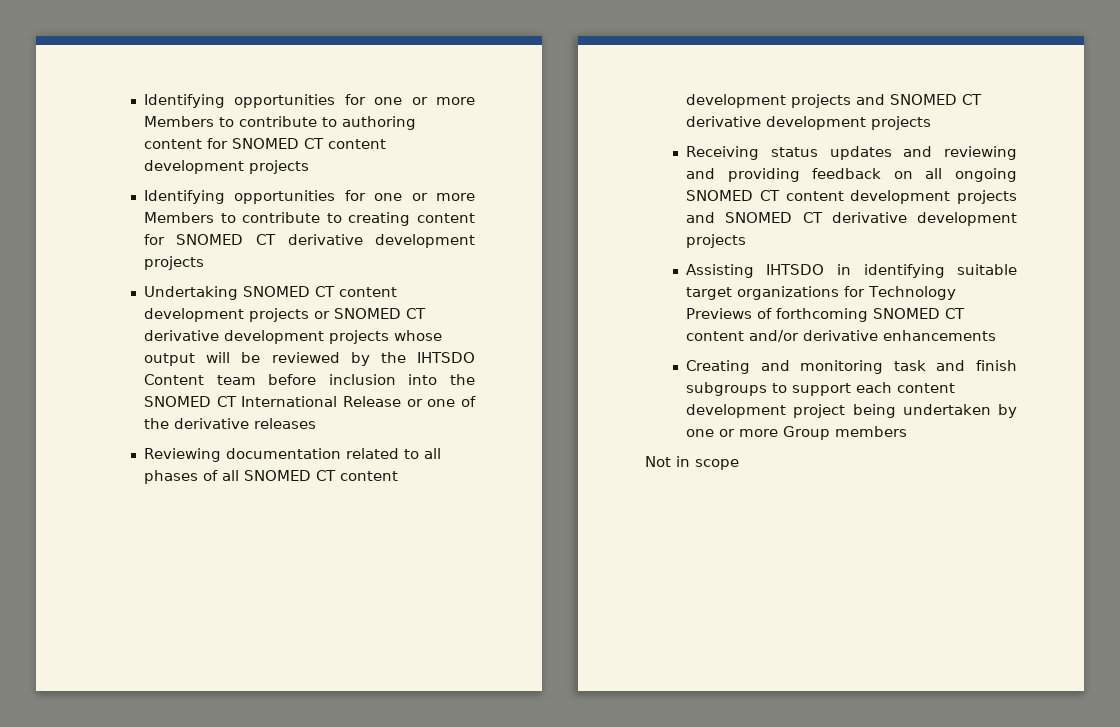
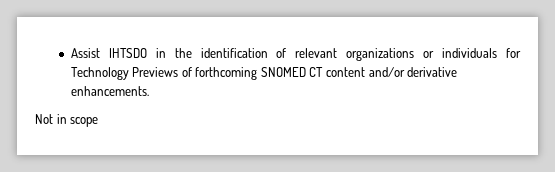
[143,94,475,108] [143,116,416,130] [143,138,386,149] [143,160,309,174] [143,190,475,204] [143,212,475,226] [143,234,475,248] [143,256,204,270] [143,286,397,300] [143,308,426,322] [143,330,442,344] [143,352,475,366] [143,374,475,385] [143,396,476,407] [143,418,316,429] [143,448,441,462] [143,470,398,484] [685,94,982,108] [685,116,931,130] [685,146,1017,160] [685,168,1017,182] [685,190,1017,204] [685,212,1017,226] [685,234,746,248] [685,264,1017,278] [685,286,839,300] Identifying opportunities for one or more Members to contribute to authoring content for SNOMED CT content development projects // Identifying opportunities for one or more Members to contribute to creating content for SNOMED CT derivative development projects // Undertaking SNOMED CT content development projects or SNOMED CT derivative development projects whose output will be reviewed by the IHTSDO Content team before inclusion into the SNOMED CT International Release or one of the derivative releases // Reviewing documentation related to all phases of all SNOMED CT content development projects and SNOMED CT derivative development projects // Receiving status updates and reviewing and providing feedback on all ongoing SNOMED CT content development projects and SNOMED CT derivative development projects // Assisting IHTSDO in identifying suitable target organizations -> [70,48,498,61] Assist IHTSDO in the identification of relevant organizations or individuals
[882,330,996,341] [685,360,1017,374] [685,382,955,396] [685,404,1017,418] [685,426,907,440] enhancements // Creating and monitoring task and finish subgroups to support each content development project being undertaken by one or more Group members -> [70,86,149,96] enhancements.

